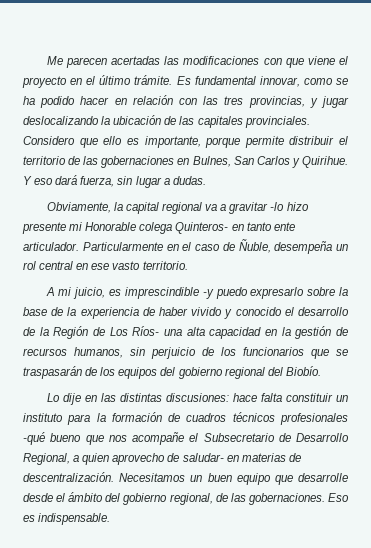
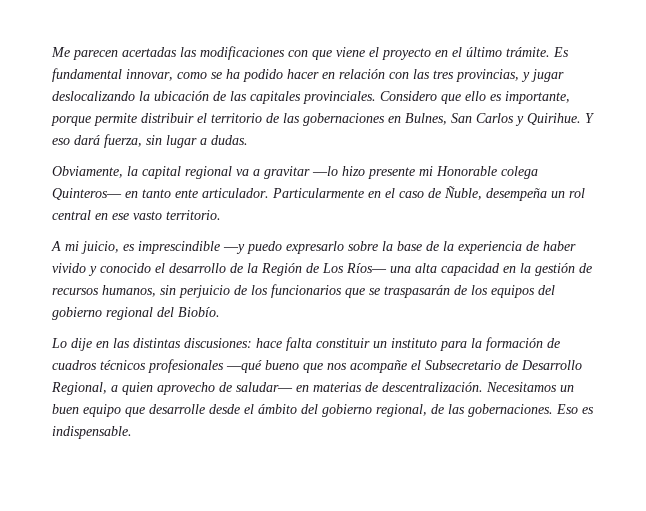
[270,202,285,211] -lo -> [312,166,338,176] —lo
[175,222,229,234] Quinteros- -> [52,188,122,200] Quinteros—
[202,289,214,299] -y -> [223,244,245,254] —y
[132,326,160,336] Ríos- -> [346,263,387,273] Ríos—
[23,432,45,445] -qué -> [226,360,262,373] —qué
[182,453,224,462] saludar- -> [236,382,293,392] saludar—

